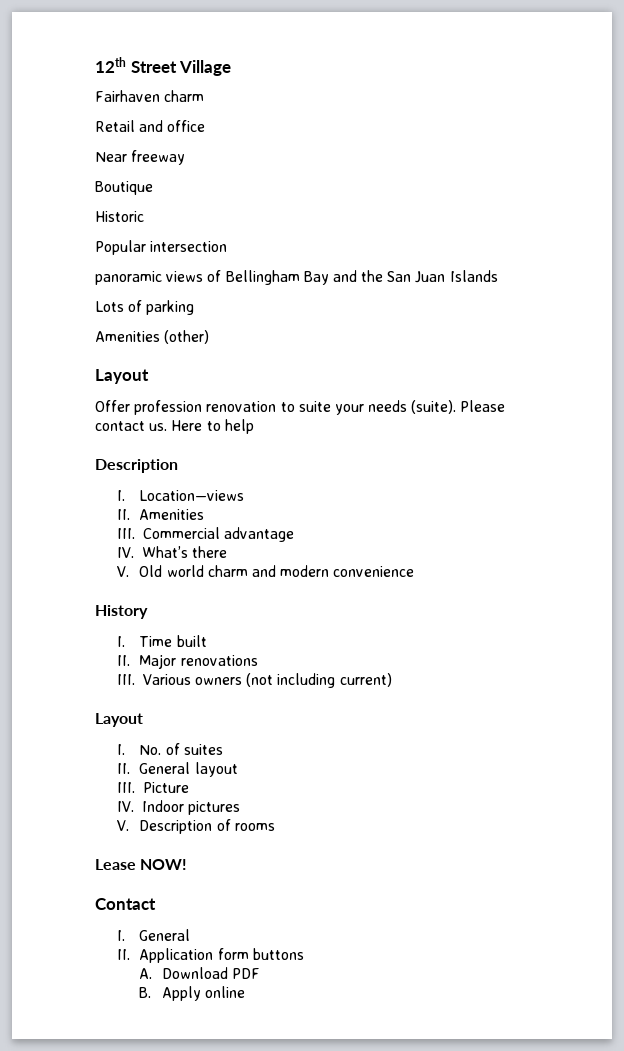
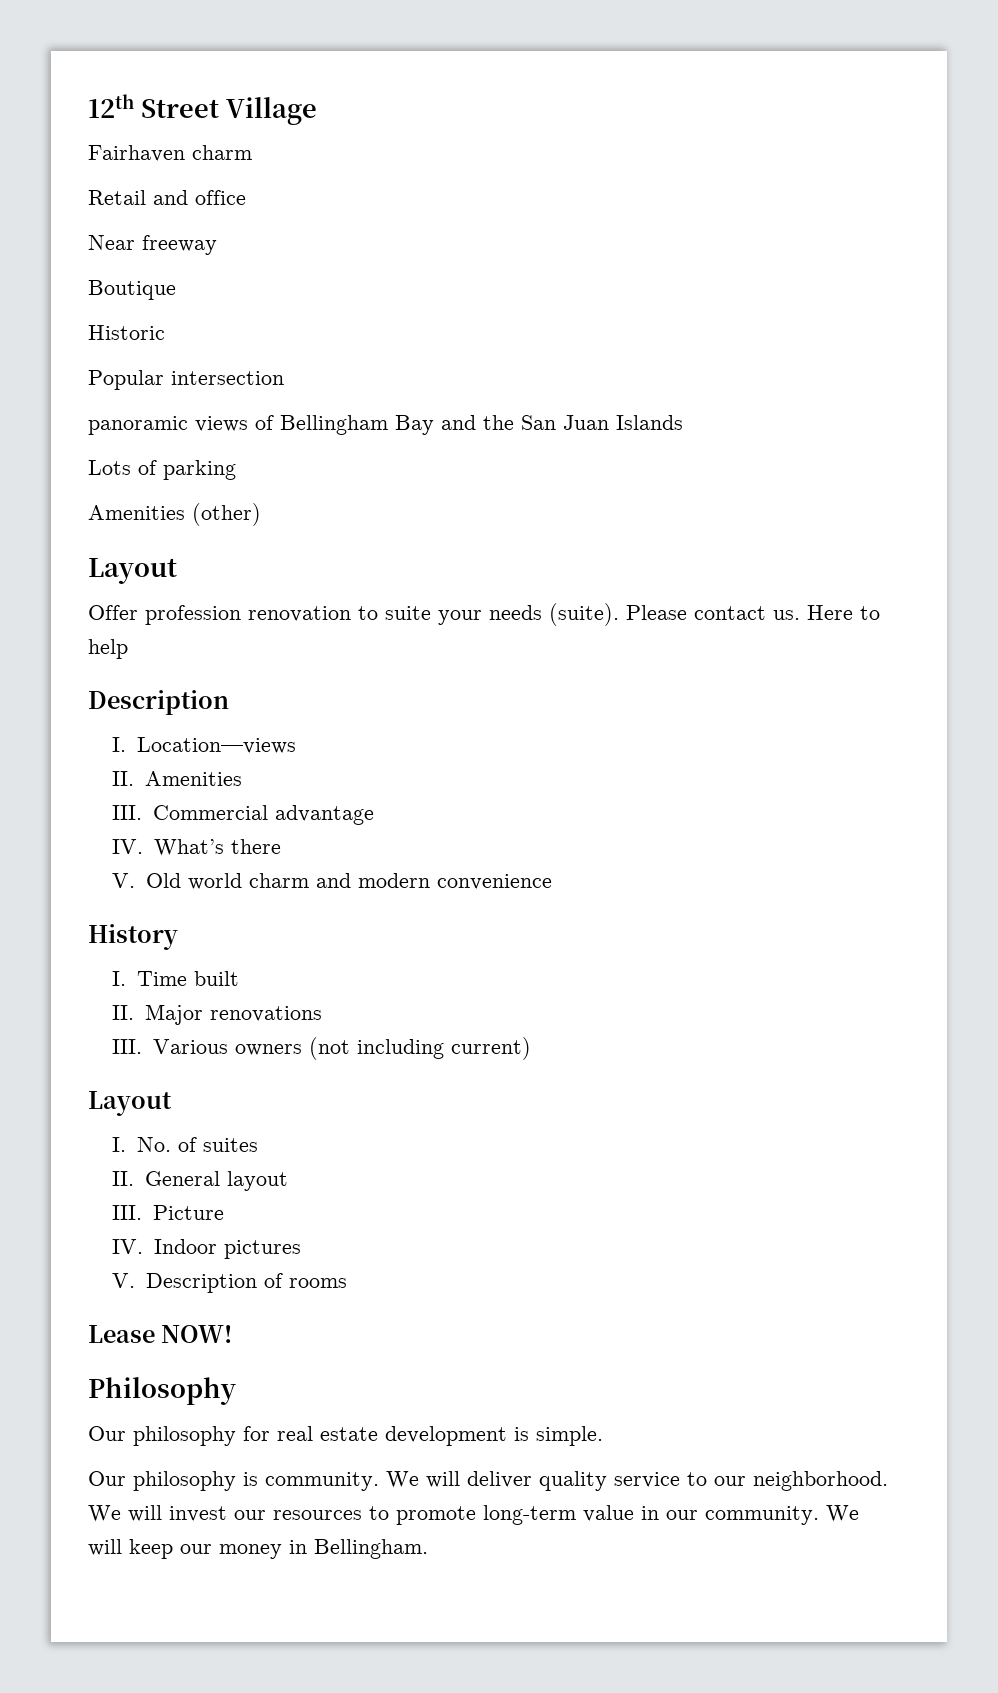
[95,898,156,910] [117,929,191,941] [117,948,304,963] [139,967,260,979] [139,986,245,1001] Contact // I. General // II. Application form buttons // A. Download PDF // B. Apply online -> [88,1377,236,1405] [88,1426,603,1446] [88,1471,888,1491] [88,1505,859,1525] [88,1539,428,1559] Philosophy // Our philosophy for real estate development is simple. // Our philosophy is community. We will deliver quality service to our neighborhood. We will invest our resources to promote long-term value in our community. We will keep our money in Bellingham.

